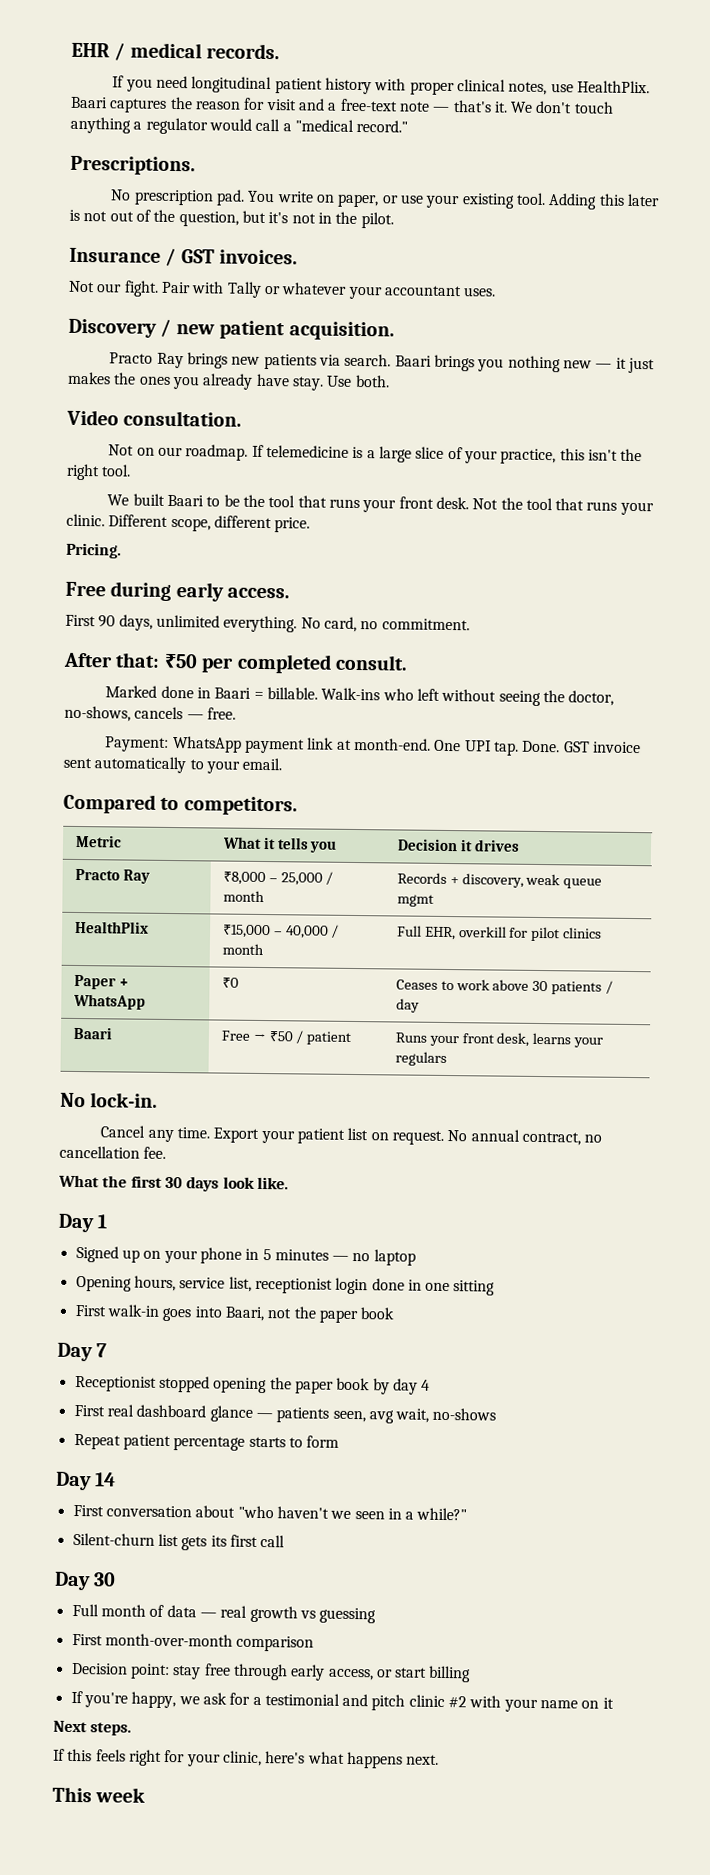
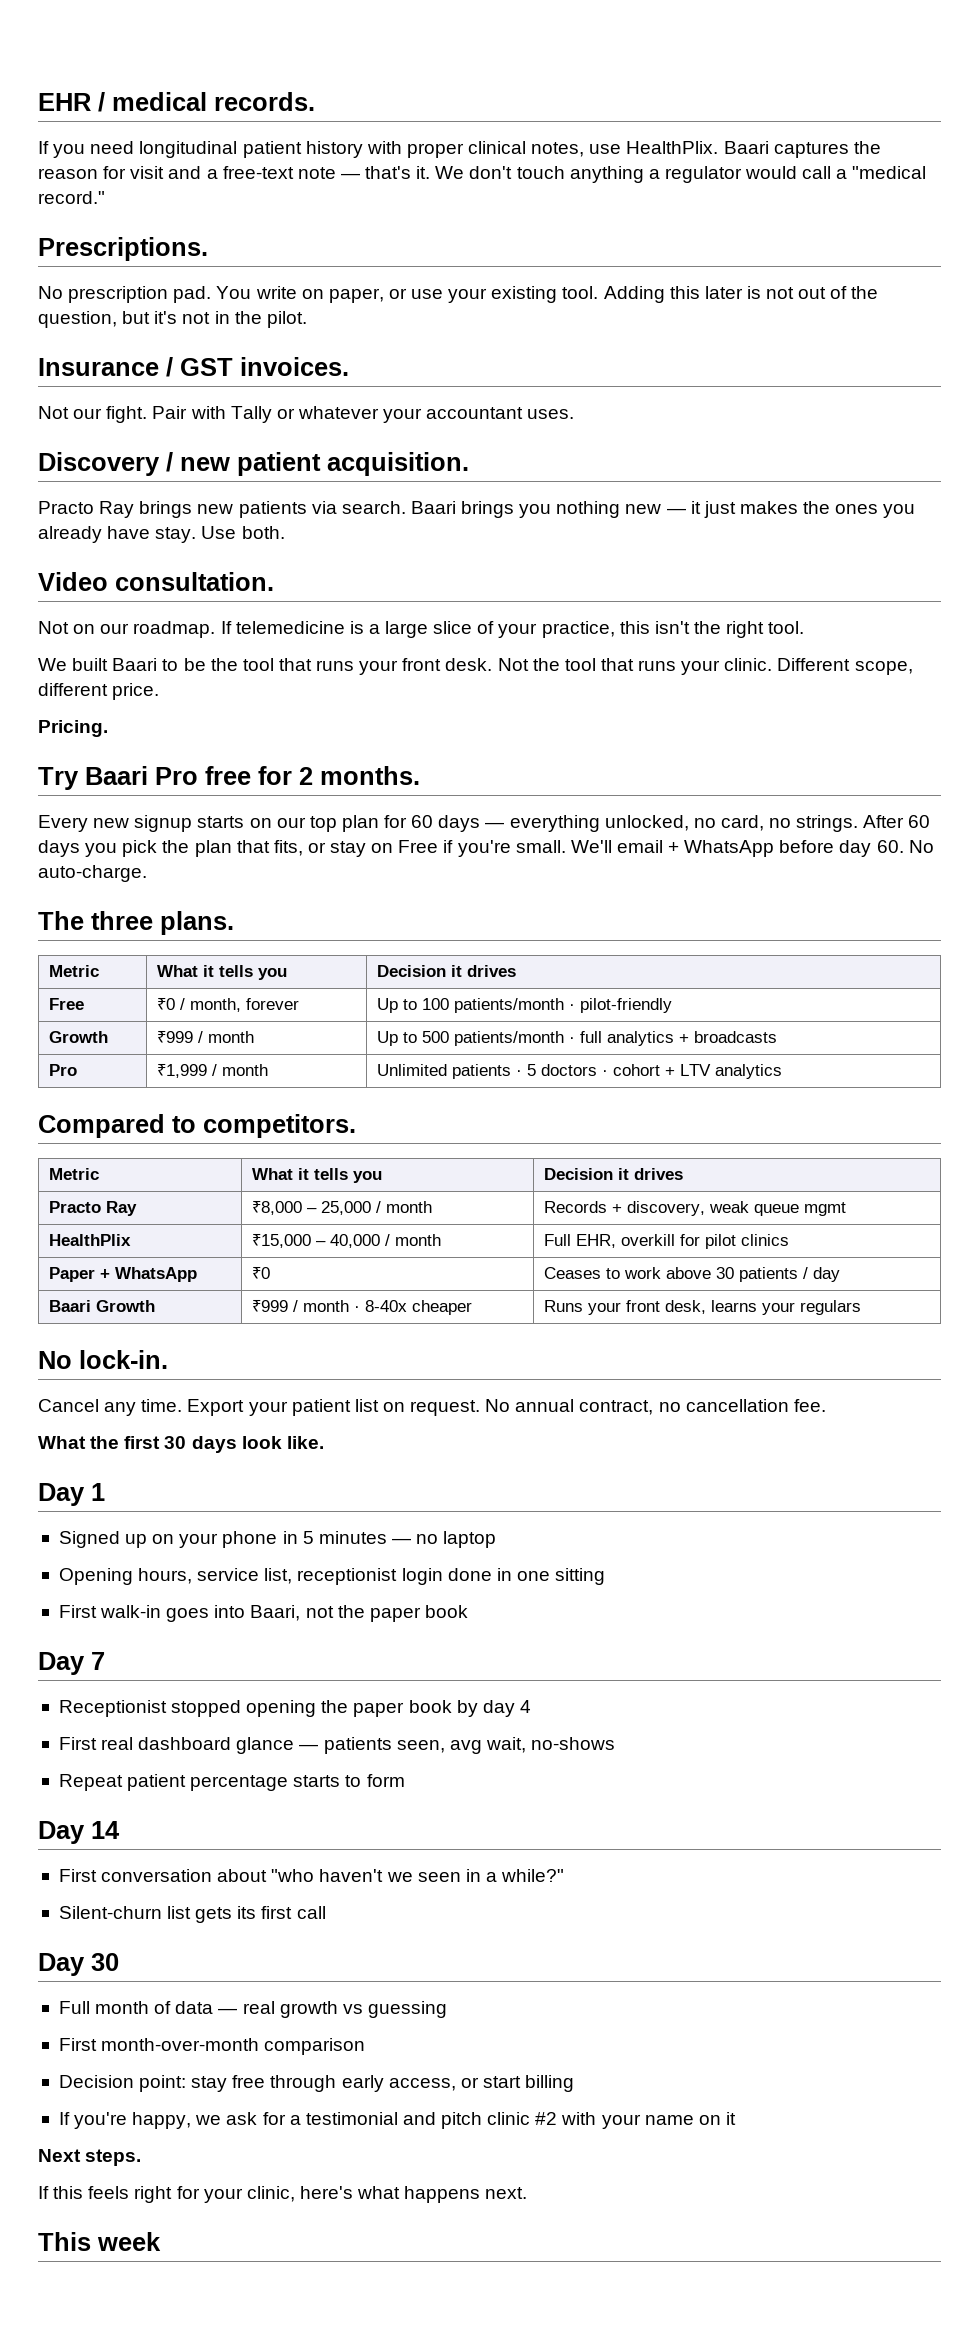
[65,581,291,602] [65,614,470,633] [63,652,408,674] [105,685,615,706] [64,705,236,722] [105,736,641,756] [63,756,283,774] Free during early access. // First 90 days, unlimited everything. No card, no commitment. // After that: ₹50 per completed consult. // Marked done in Baari = billable. Walk-ins who left without seeing the doctor, no-shows, cancels — free. // Payment: WhatsApp payment link at month-end. One UPI tap. Done. GST invoice sent automatically to your email. -> [38,766,420,790] [38,815,931,832] [38,840,934,857] [38,865,147,882] [38,911,234,935] [49,965,100,977] [157,965,288,980] [377,965,517,977] [49,998,85,1010] [157,997,300,1012] [377,998,673,1013] [49,1031,109,1043] [157,1030,255,1043] [377,1031,778,1046] [49,1064,78,1076] [157,1063,269,1078] [377,1064,783,1079] Try Baari Pro free for 2 months. // Every new signup starts on our top plan for 60 days — everything unlocked, no card, no strings. After 60 days you pick the plan that fits, or stay on Free if you're small. We'll email + WhatsApp before day 60. No auto-charge. // The three plans. // Metric | What it tells you | Decision it drives // Free | ₹0 / month, forever | Up to 100 patients/month · pilot-friendly // Growth | ₹999 / month | Up to 500 patients/month · full analytics + broadcasts // Pro | ₹1,999 / month | Unlimited patients · 5 doctors · cohort + LTV analytics
[220,1030,352,1045] | Free → ₹50 / patient -> [96,1300,156,1312] [252,1299,473,1315] Growth | ₹999 / month · 8-40x cheaper

